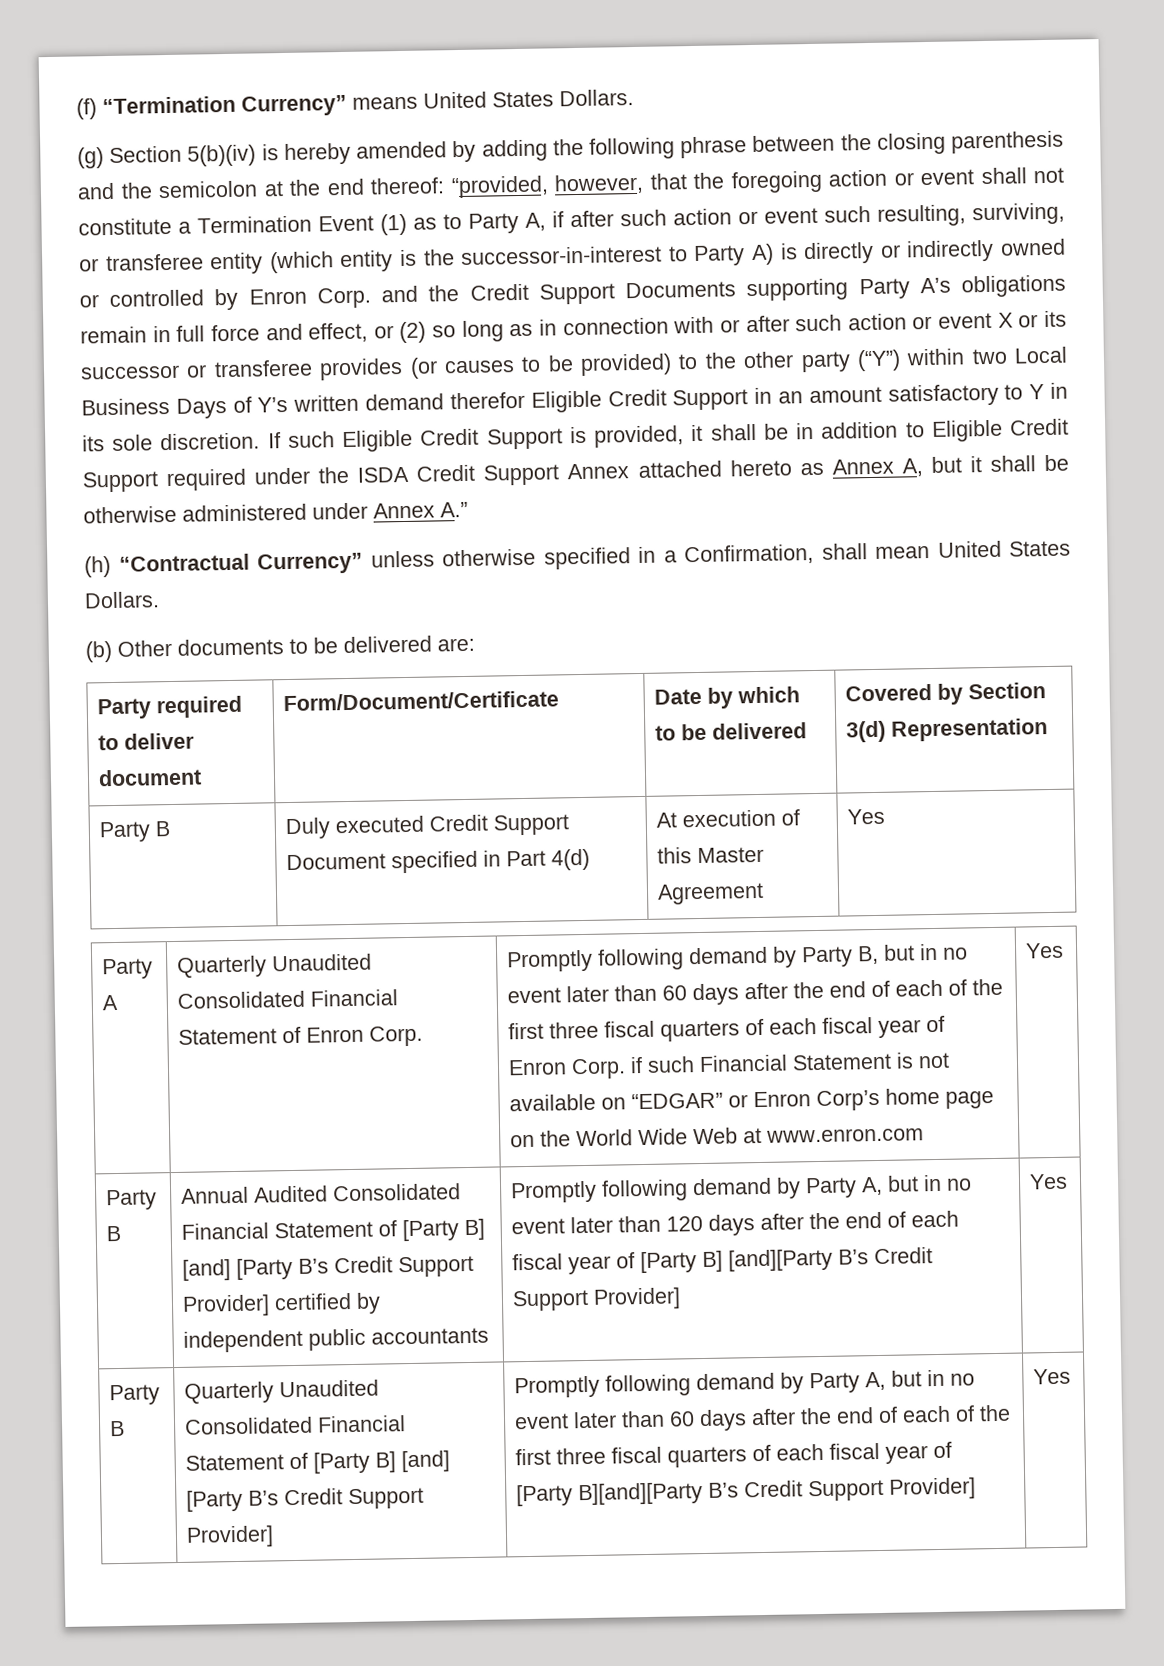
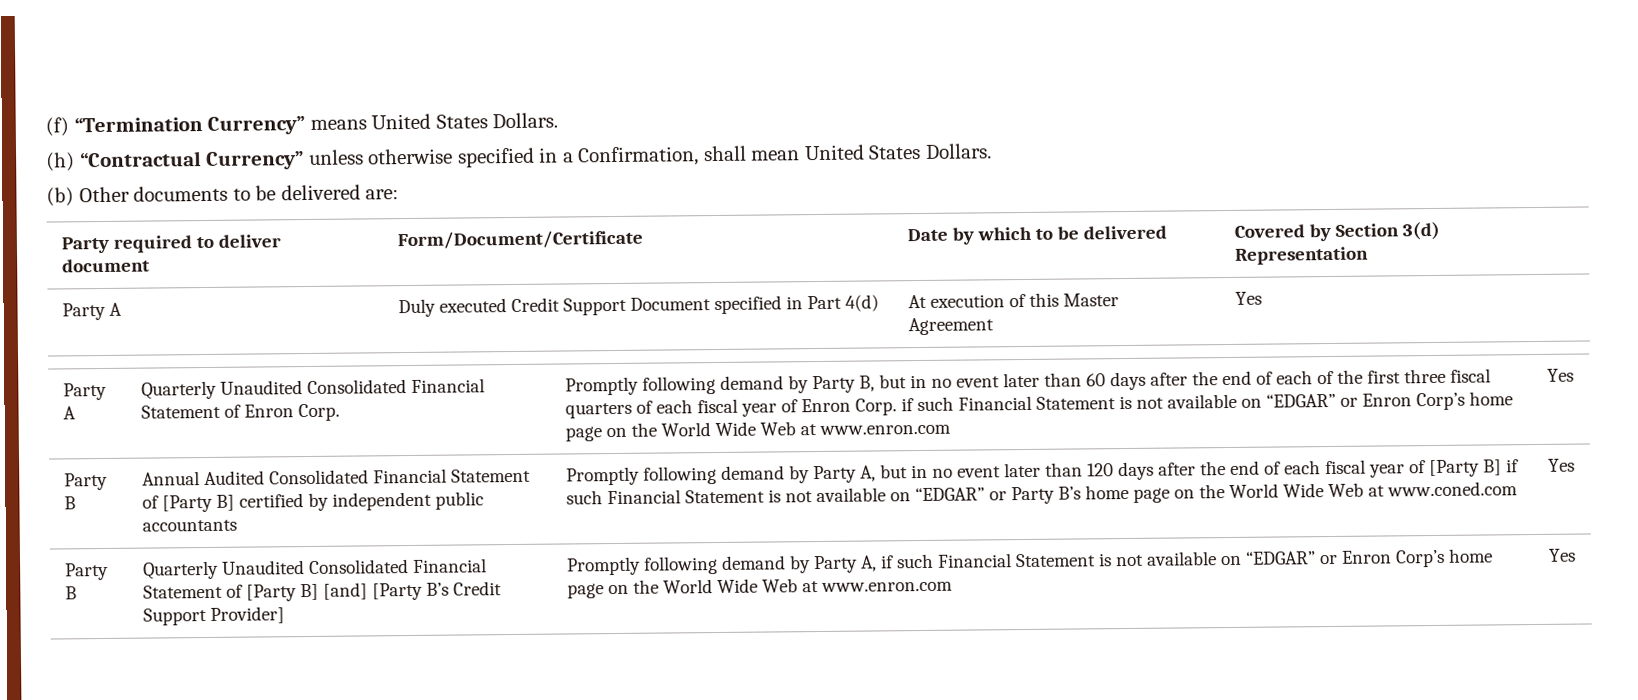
[77,130,1064,169] [77,167,1064,200] [78,202,1065,236] [79,238,1067,275] [79,274,1067,311] [80,310,1067,344] [80,346,1068,381] [81,382,1068,419] [82,418,1069,453] [82,454,1069,493] [83,501,468,524] // (g) Section 5(b)(iv) is hereby amended by adding the following phrase between the closing parenthesis and the semicolon at the end thereof: “provided, however, that the foregoing action or event shall not constitute a Termination Event (1) as to Party A, if after such action or event such resulting, surviving, or transferee entity (which entity is the successor-in-interest to Party A) is directly or indirectly owned or controlled by Enron Corp. and the Credit Support Documents supporting Party A’s obligations remain in full force and effect, or (2) so long as in connection with or after such action or event X or its successor or transferee provides (or causes to be provided) to the other party (“Y”) within two Local Business Days of Y’s written demand therefor Eligible Credit Support in an amount satisfactory to Y in its sole discretion. If such Eligible Credit Support is provided, it shall be in addition to Eligible Credit Support required under the ISDA Credit Support Annex attached hereto as Annex A, but it shall be otherwise administered under Annex A.” -> (559, 120) none
[155,821,171,837] B -> [108,302,122,316] A
[182,1255,475,1281] [182,1294,271,1317] [and] [Party B’s Credit Support Provider] -> (235, 502) none
[728,1247,934,1272] [512,1287,682,1312] [and][Party B’s Credit Support Provider] -> [1505,459,1519,473] [565,481,1518,505] if such Financial Statement is not available on “EDGAR” or Party B’s home page on the World Wide Web at www.coned.com
[891,1369,976,1387] [514,1404,1012,1432] [515,1441,953,1468] [516,1477,977,1507] but in no event later than 60 days after the end of each of the first three fiscal quarters of each fiscal year of [Party B][and][Party B’s Credit Support Provider] -> [880,548,1493,569] [566,578,953,599] if such Financial Statement is not available on “EDGAR” or Enron Corp’s home page on the World Wide Web at www.enron.com

